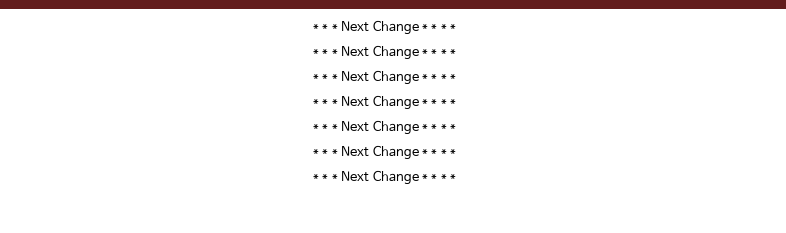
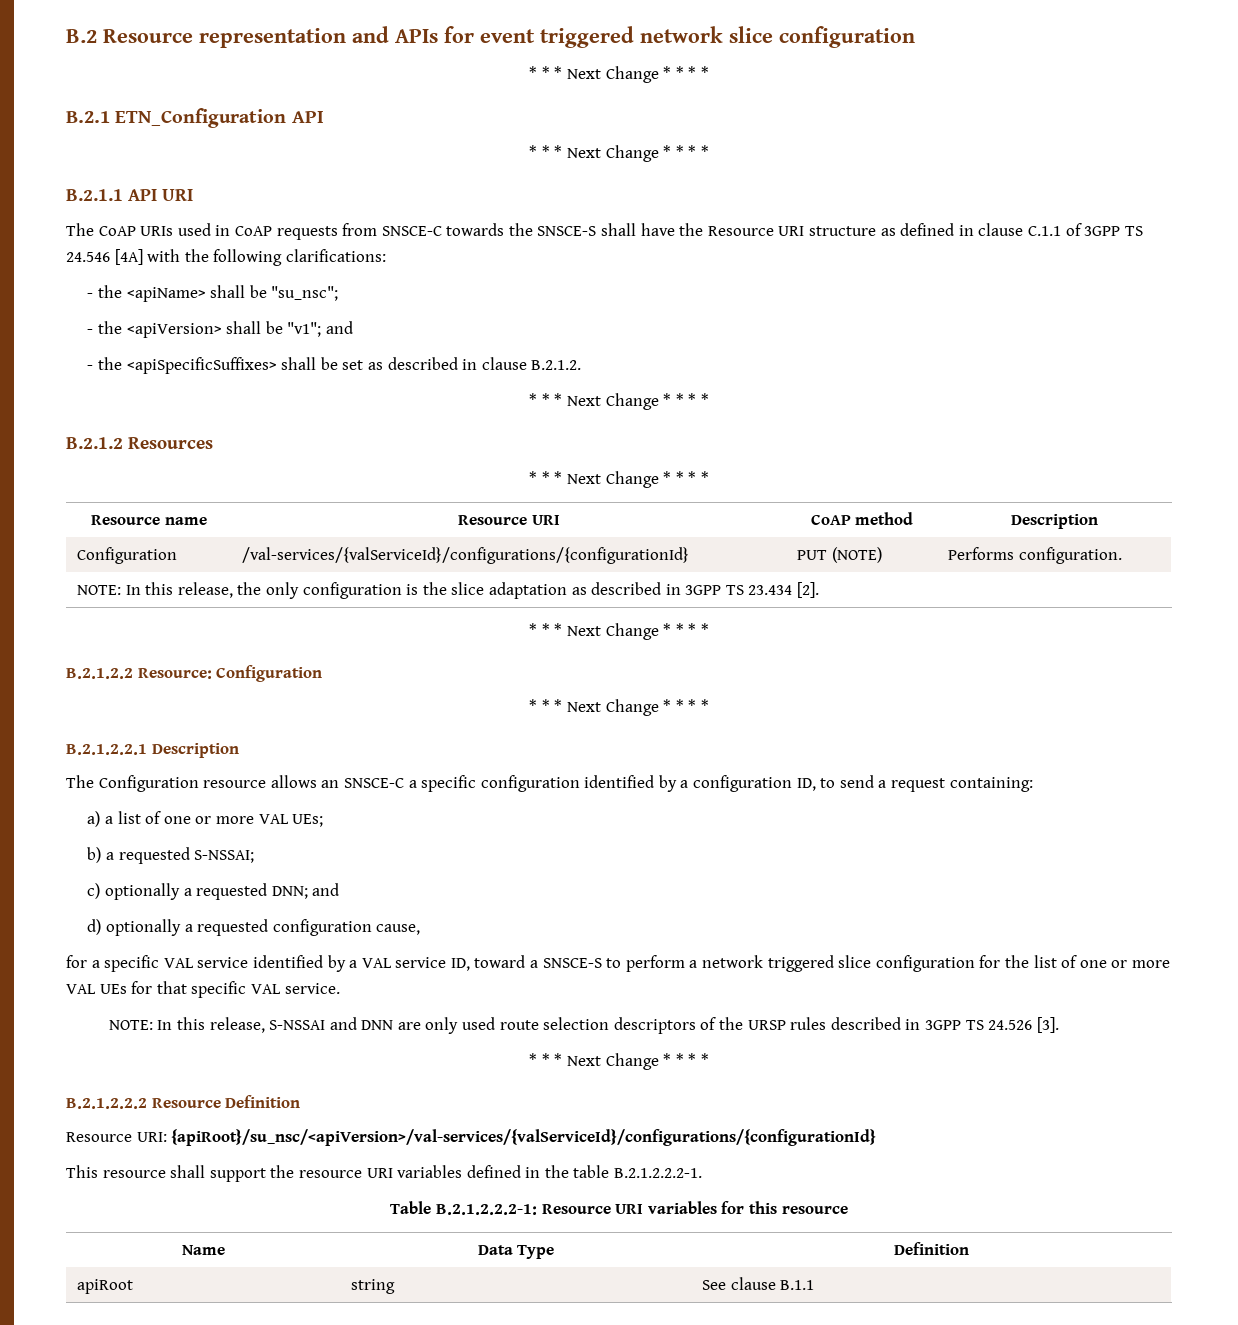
[313,20,456,35] [313,45,456,60] [313,70,456,85] [313,95,456,110] [313,120,456,135] [313,145,456,160] [313,170,456,185] * * * Next Change * * * * // * * * Next Change * * * * // * * * Next Change * * * * // * * * Next Change * * * * // * * * Next Change * * * * // * * * Next Change * * * * // * * * Next Change * * * * -> [66,26,915,48] [529,66,709,83] [66,108,324,128] [529,145,709,162] [66,189,193,201] [66,223,1143,240] [66,249,386,266] [87,285,339,302] [87,321,353,338] [87,357,582,374] [529,393,709,410] [66,437,213,449] [529,471,709,488] [91,515,207,525] [458,515,560,525] [810,512,914,525] [1011,514,1098,529] [77,547,178,564] [242,547,690,564] [797,547,882,563] [948,547,1122,564] [77,582,820,599] [529,623,709,640] [66,665,323,682] [529,699,709,716] [66,743,239,758] [66,775,1033,792] [87,811,324,827] [87,847,255,864] [87,883,340,900] [87,919,421,936] [66,955,1170,972] [66,981,340,998] [108,1017,1059,1034] [529,1053,709,1070] [66,1095,301,1109] [66,1129,877,1146] [66,1165,703,1182] [390,1201,848,1215] [182,1245,225,1255] [477,1245,555,1259] [894,1242,969,1255] [77,1279,134,1294] [351,1279,396,1294] [702,1277,815,1290] B.2 Resource representation and APIs for event triggered network slice configuration // * * * Next Change * * * * // B.2.1 ETN_Configuration API // * * * Next Change * * * * // B.2.1.1 API URI // The CoAP URIs used in CoAP requests from SNSCE-C towards the SNSCE-S shall have the Resource URI structure as defined in clause C.1.1 of 3GPP TS 24.546 [4A] with the following clarifications: // - the <apiName> shall be "su_nsc"; // - the <apiVersion> shall be "v1"; and // - the <apiSpecificSuffixes> shall be set as described in clause B.2.1.2. // * * * Next Change * * * * // B.2.1.2 Resources // * * * Next Change * * * * // Resource name | Resource URI | CoAP method | Description // Configuration | /val-services/{valServiceId}/configurations/{configurationId} | PUT (NOTE) | Performs configuration. // NOTE: In this release, the only configuration is the slice adaptation as described in 3GPP TS 23.434 [2]. // * * * Next Change * * * * // B.2.1.2.2 Resource: Configuration // * * * Next Change * * * * // B.2.1.2.2.1 Description // The Configuration resource allows an SNSCE-C a specific configuration identified by a configuration ID, to send a request containing: // a) a list of one or more VAL UEs; // b) a requested S-NSSAI; // c) optionally a requested DNN; and // d) optionally a requested configuration cause, // for a specific VAL service identified by a VAL service ID, toward a SNSCE-S to perform a network triggered slice configuration for the list of one or more VAL UEs for that specific VAL service. // NOTE: In this release, S-NSSAI and DNN are only used route selection descriptors of the URSP rules described in 3GPP TS 24.526 [3]. // * * * Next Change * * * * // B.2.1.2.2.2 Resource Definition // Resource URI: {apiRoot}/su_nsc/<apiVersion>/val-services/{valServiceId}/configurations/{configurationId} // This resource shall support the resource URI variables defined in the table B.2.1.2.2.2-1. // Table B.2.1.2.2.2-1: Resource URI variables for this resource // Name | Data Type | Definition // apiRoot | string | See clause B.1.1

